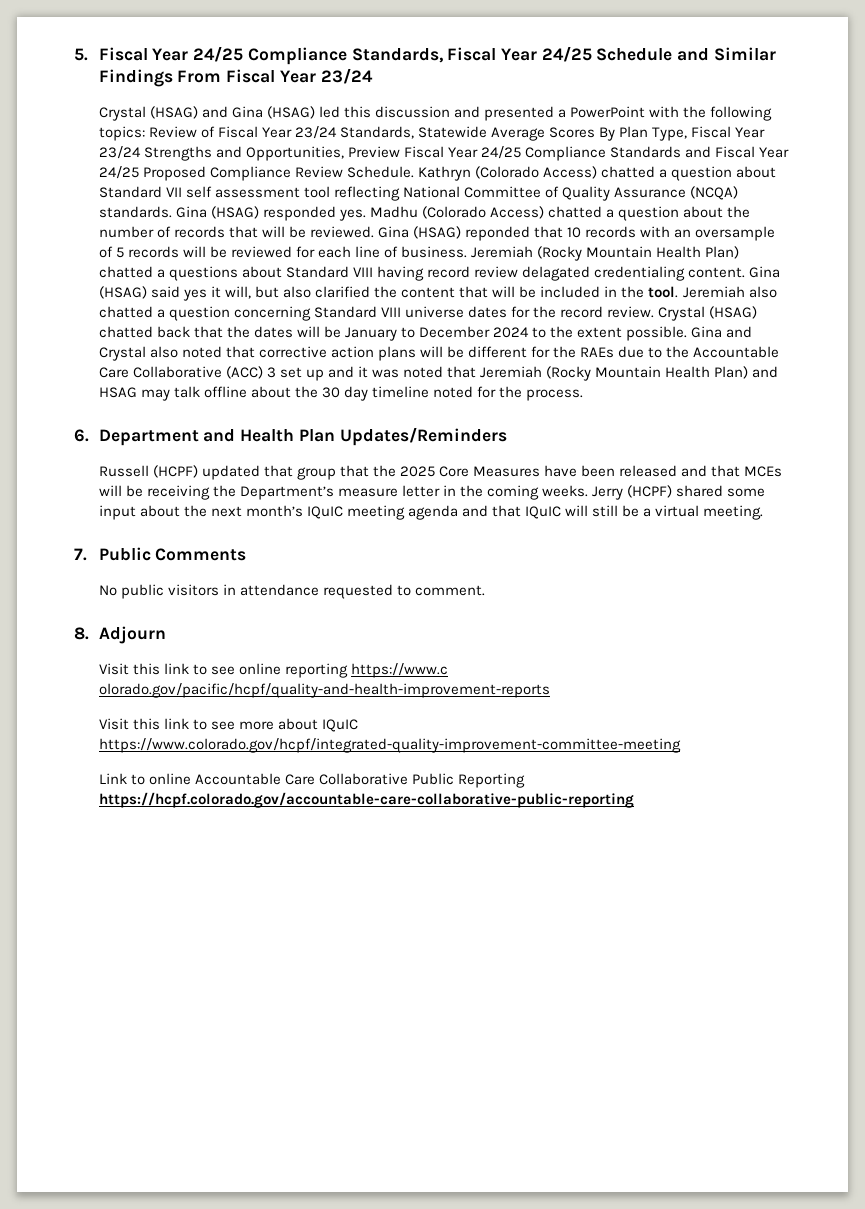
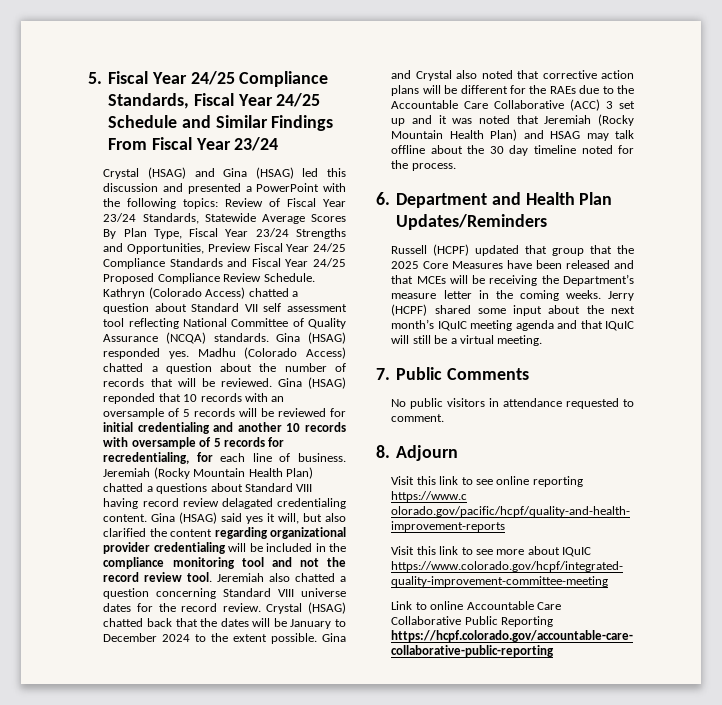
(315, 252) none -> [103,422,346,434] [103,437,285,449] [103,452,213,464] initial credentialing and another 10 records with oversample of 5 records for recredentialing, for
[459,286,489,298] that -> [214,527,346,539] [103,542,226,554] regarding organizational provider credentialing
(645, 292) none -> [103,557,346,569] [103,572,183,582] compliance monitoring tool and not the record review

